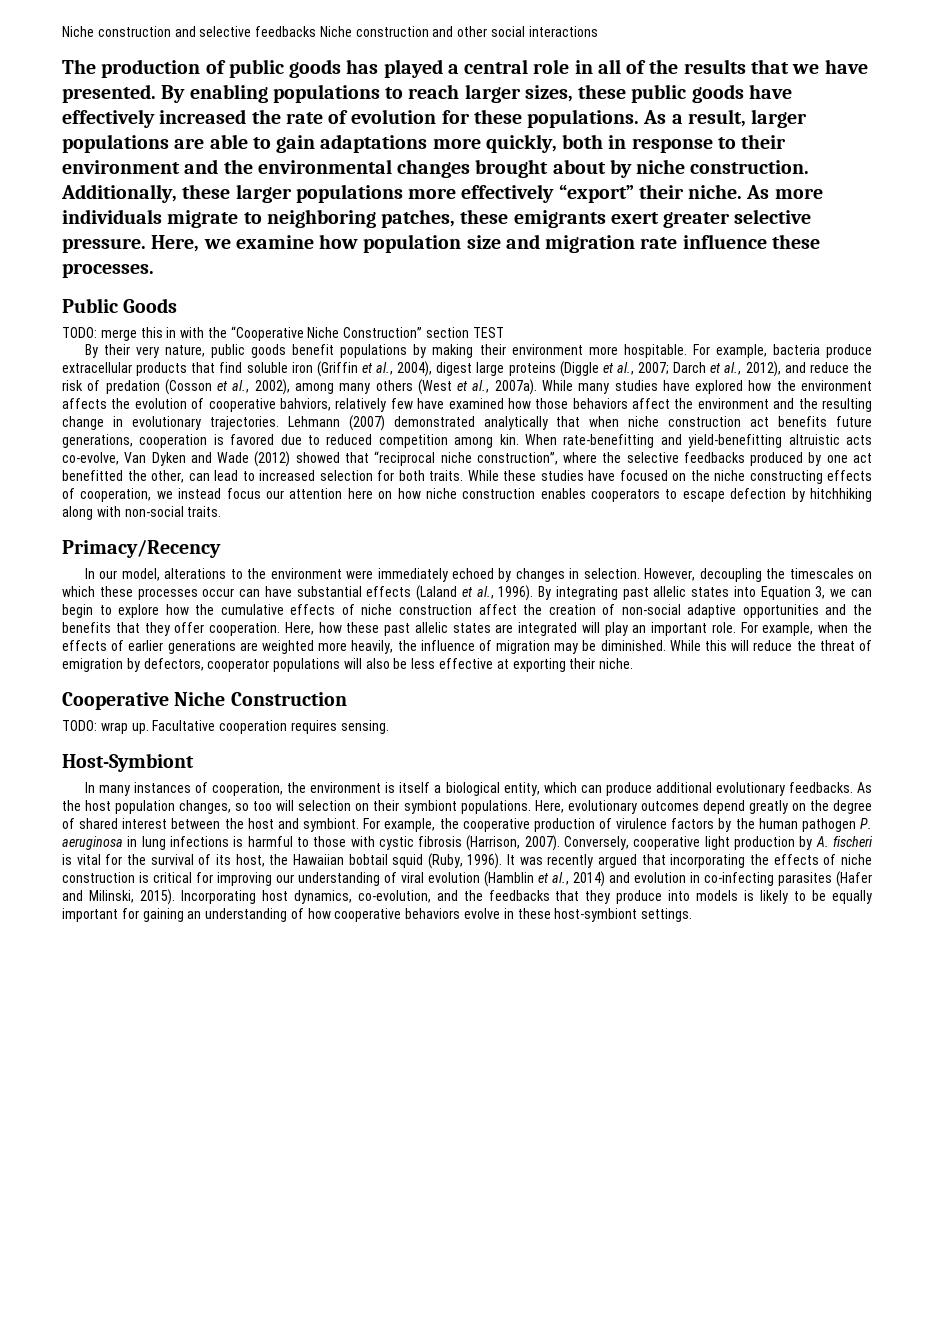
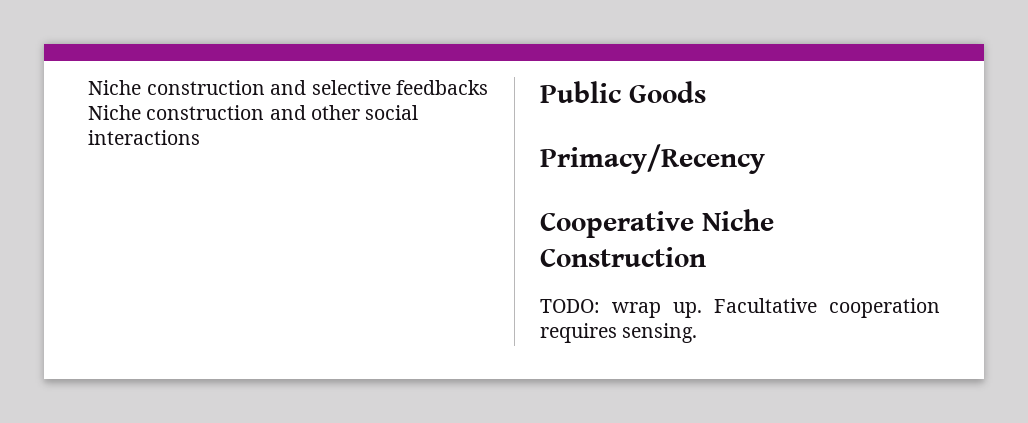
[62,59,868,78] [62,84,792,103] [62,109,808,128] [62,134,787,153] [62,159,810,178] [61,184,823,203] [62,209,812,228] [62,234,820,253] [62,263,154,278] [62,298,178,313] [62,326,504,341] [84,344,872,358] [62,361,873,377] [62,379,873,395] [62,398,873,412] [62,415,873,431] [62,434,872,448] [62,451,873,467] [62,470,872,484] [62,488,873,502] [62,506,222,520] [62,540,221,558] [84,568,873,582] [62,585,873,601] [62,604,872,618] [62,622,873,636] [62,640,872,654] [62,658,634,672] The production of public goods has played a central role in all of the results that we have presented. By enabling populations to reach larger sizes, these public goods have effectively increased the rate of evolution for these populations. As a result, larger populations are able to gain adaptations more quickly, both in response to their environment and the environmental changes brought about by niche construction. Additionally, these larger populations more effectively “export” their niche. As more individuals migrate to neighboring patches, these emigrants exert greater selective pressure. Here, we examine how population size and migration rate influence these processes. // Public Goods // TODO: merge this in with the “Cooperative Niche Construction” section TEST // By their very nature, public goods benefit populations by making their environment more hospitable. For example, bacteria produce extracellular products that find soluble iron (Griffin et al., 2004), digest large proteins (Diggle et al., 2007; Darch et al., 2012), and reduce the risk of predation (Cosson et al., 2002), among many others (West et al., 2007a). While many studies have explored how the environment affects the evolution of cooperative bahviors, relatively few have examined how those behaviors affect the environment and the resulting change in evolutionary trajectories. Lehmann (2007) demonstrated analytically that when niche construction act benefits future generations, cooperation is favored due to reduced competition among kin. When rate-benefitting and yield-benefitting altruistic acts co-evolve, Van Dyken and Wade (2012) showed that “reciprocal niche construction”, where the selective feedbacks produced by one act benefitted the other, can lead to increased selection for both traits. While these studies have focused on the niche constructing effects of cooperation, we instead focus our attention here on how niche construction enables cooperators to escape defection by hitchhiking along with non-social traits. // Primacy/Recency // In our model, alterations to the environment were immediately echoed by changes in selection. However, decoupling the timescales on which these processes occur can have substantial effects (Laland et al., 1996). By integrating past allelic states into Equation 3, we can begin to explore how the cumulative effects of niche construction affect the creation of non-social adaptive opportunities and the benefits that they offer cooperation. Here, how these past allelic states are integrated will play an important role. For example, when the effects of earlier generations are weighted more heavily, the influence of migration may be diminished. While this will reduce the threat of emigration by defectors, cooperator populations will also be less effective at exporting their niche. -> [540,81,706,103] [540,144,765,174] Public Goods // Primacy/Recency
[62,753,194,772] [84,782,872,796] [62,800,872,814] [62,818,872,832] [62,835,873,851] [62,853,873,869] [62,871,872,887] [62,889,872,905] [62,908,693,922] // Host-Symbiont // In many instances of cooperation, the environment is itself a biological entity, which can produce additional evolutionary feedbacks. As the host population changes, so too will selection on their symbiont populations. Here, evolutionary outcomes depend greatly on the degree of shared interest between the host and symbiont. For example, the cooperative production of virulence factors by the human pathogen P. aeruginosa in lung infections is harmful to those with cystic fibrosis (Harrison, 2007). Conversely, cooperative light production by A. fischeri is vital for the survival of its host, the Hawaiian bobtail squid (Ruby, 1996). It was recently argued that incorporating the effects of niche construction is critical for improving our understanding of viral evolution (Hamblin et al., 2014) and evolution in co-infecting parasites (Hafer and Milinski, 2015). Incorporating host dynamics, co-evolution, and the feedbacks that they produce into models is likely to be equally important for gaining an understanding of how cooperative behaviors evolve in these host-symbiont settings. -> (698, 333) none

